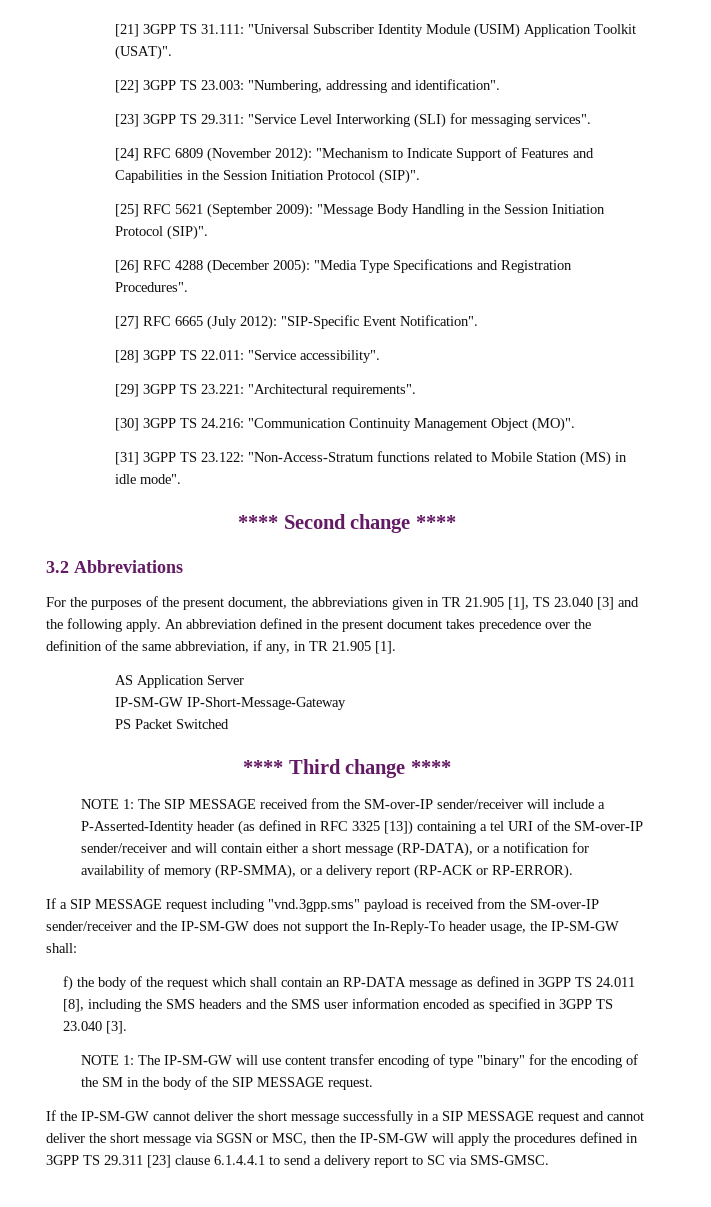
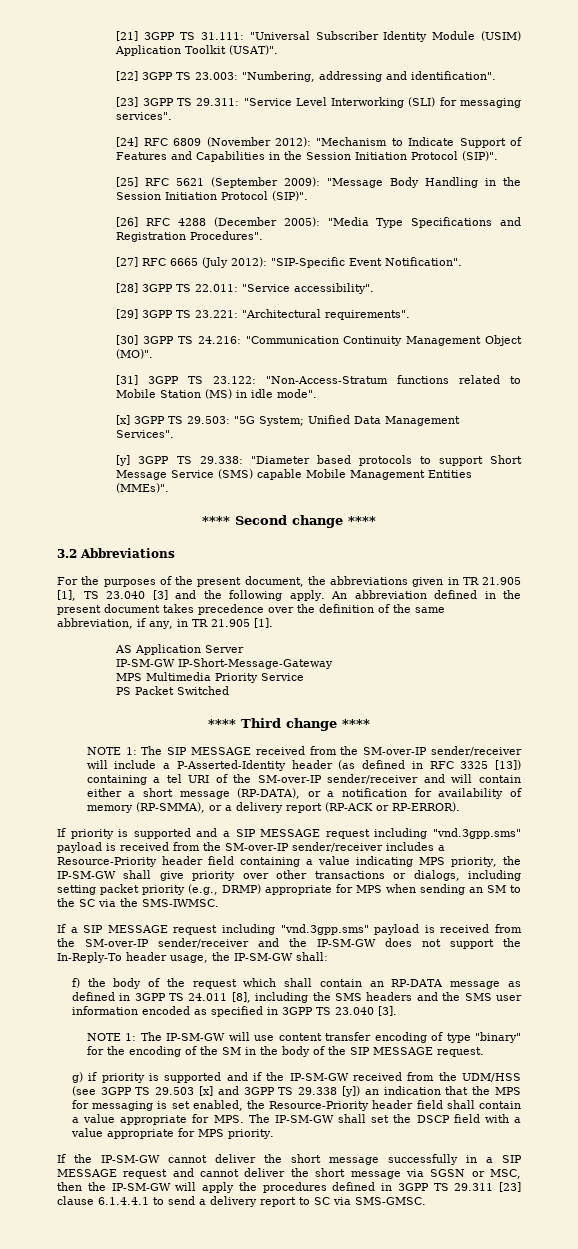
(182, 479) none -> [116,415,461,426] [116,430,175,438] [116,455,522,466] [116,469,473,480] [116,483,170,493] // [x] 3GPP TS 29.503: "5G System; Unified Data Management Services". // [y] 3GPP TS 29.338: "Diameter based protocols to support Short Message Service (SMS) capable Mobile Management Entities (MMEs)".
(347, 703) none -> [116,672,305,683] // MPS Multimedia Priority Service
(573, 871) none -> [57,828,521,839] [57,842,445,853] [57,856,521,867] [57,870,521,881] [57,884,521,895] [57,898,219,907] // If priority is supported and a SIP MESSAGE request including "vnd.3gpp.sms" payload is received from the SM-over-IP sender/receiver includes a Resource-Priority header field containing a value indicating MPS priority, the IP-SM-GW shall give priority over other transactions or dialogs, including setting packet priority (e.g., DRMP) appropriate for MPS when sending an SM to the SC via the SMS-IWMSC.
(373, 1084) none -> [71,1072,521,1083] [71,1086,522,1097] [71,1100,521,1111] [71,1114,521,1125] [70,1128,274,1139] // g) if priority is supported and if the IP-SM-GW received from the UDM/HSS (see 3GPP TS 29.503 [x] and 3GPP TS 29.338 [y]) an indication that the MPS for messaging is set enabled, the Resource-Priority header field shall contain a value appropriate for MPS. The IP-SM-GW shall set the DSCP field with a value appropriate for MPS priority.

